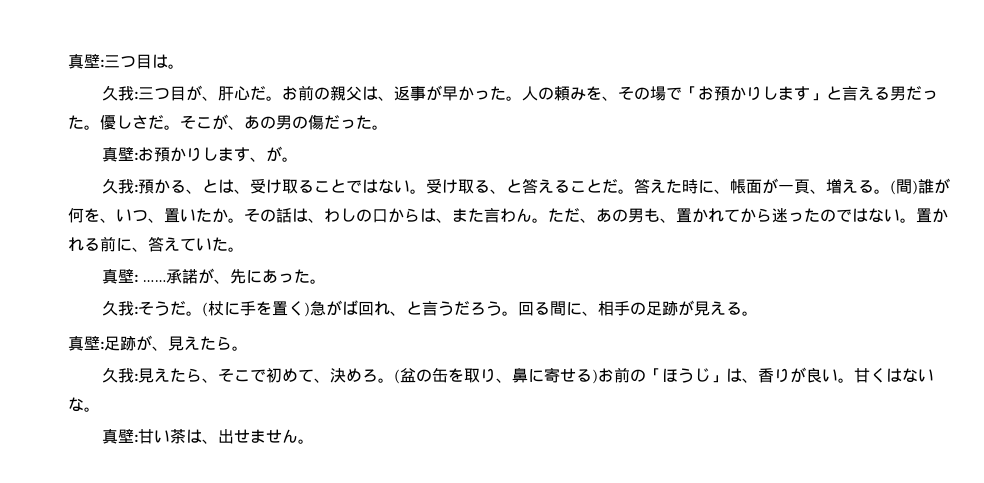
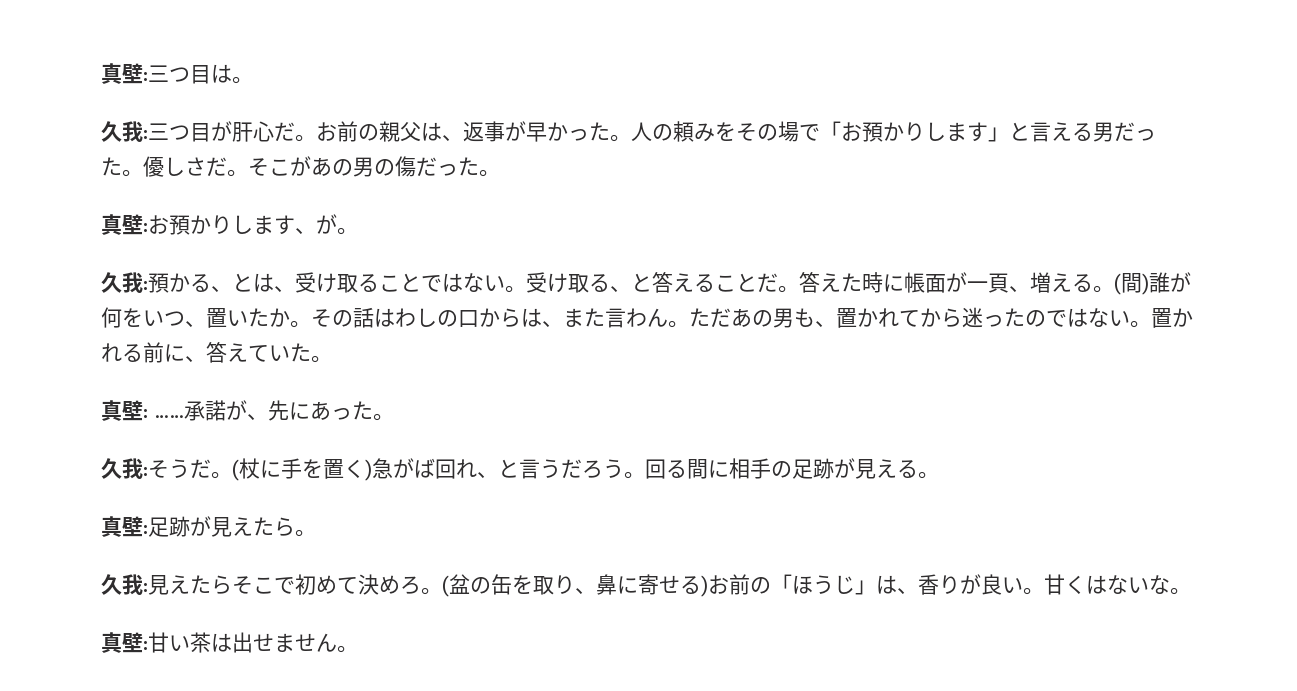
[201,96,218,101] 、 -> (232, 131) none
[601,96,618,101] 、 -> (736, 131) none
[228,125,244,130] 、 -> (311, 166) none
[713,189,730,194] 、 -> (904, 283) none
[100,218,116,223] 、 -> (143, 317) none
[308,218,324,223] 、 -> (395, 317) none
[580,218,596,223] 、 -> (731, 317) none
[581,311,598,316] 、 -> (729, 469) none
[152,346,168,351] 、 -> (211, 526) none
[201,378,218,383] 、 -> (232, 585) none
[313,378,330,383] 、 -> (358, 585) none
[201,439,218,444] 、 -> (232, 642) none

